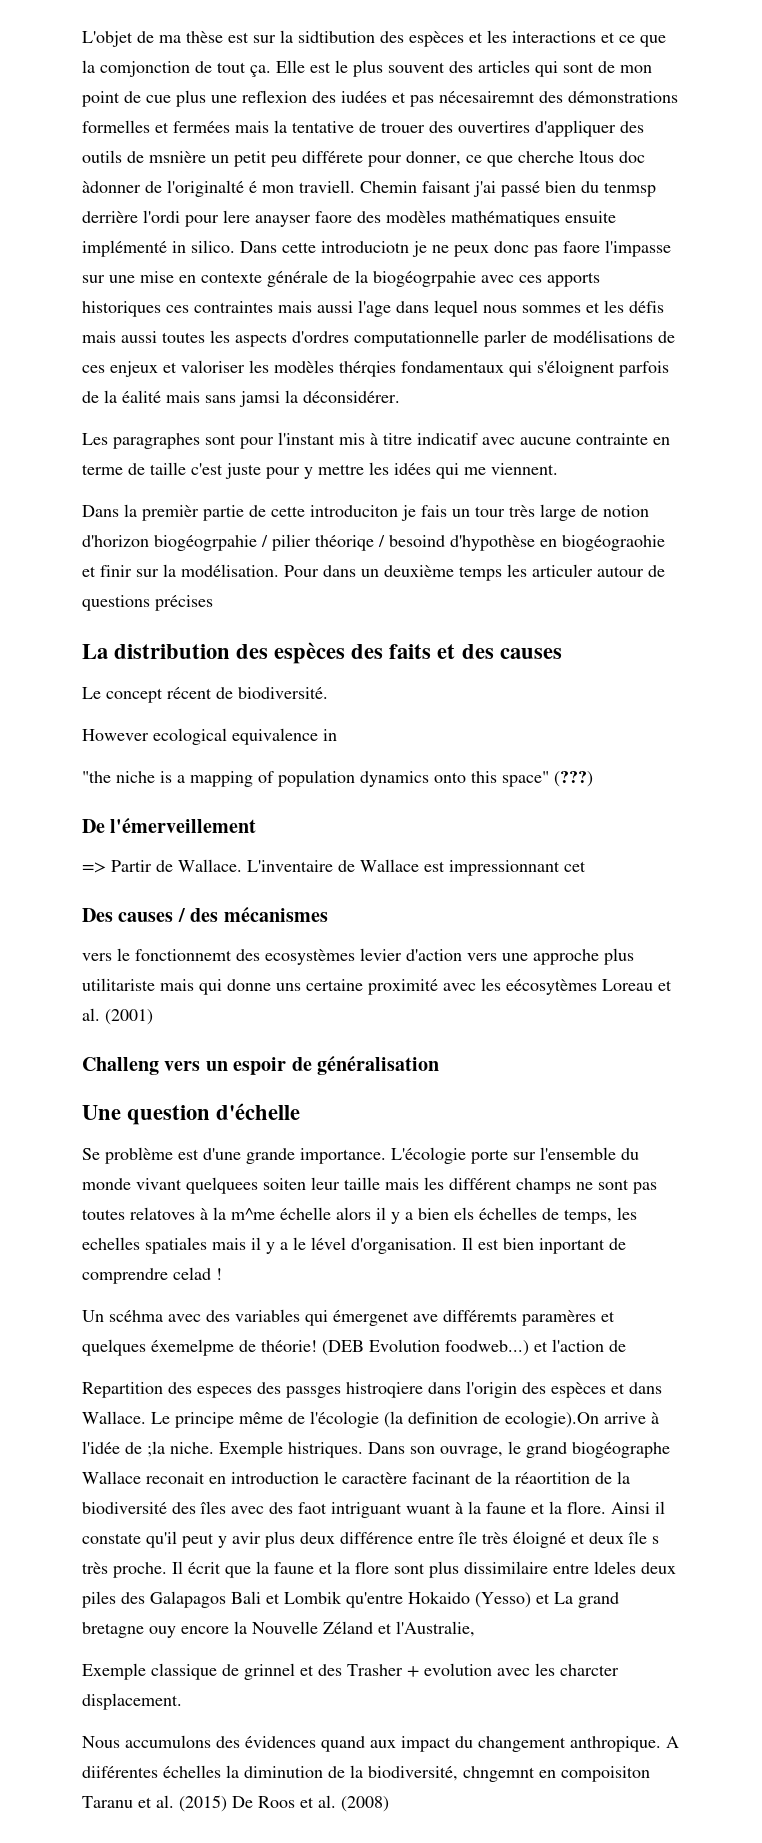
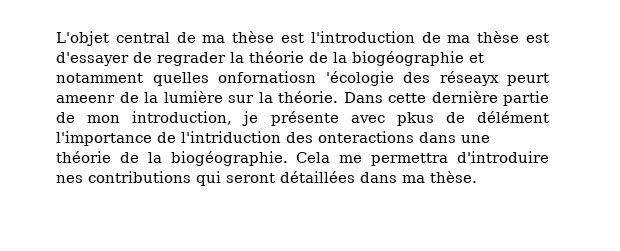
[137,30,666,47] [82,60,652,77] [82,90,678,107] [82,120,644,137] [82,150,645,167] [82,180,656,197] [82,210,616,227] [82,240,671,257] [82,270,600,287] [82,300,664,317] [82,330,675,347] [82,360,669,377] [82,390,400,407] [82,432,670,449] [82,462,558,479] [82,504,649,521] [82,534,665,551] [82,564,665,581] [82,595,213,611] [82,642,562,664] [82,687,328,703] [82,728,337,745] [82,770,593,787] [82,818,257,833] [82,859,586,876] [82,907,328,922] [82,948,634,965] [82,978,672,995] [82,1008,153,1025] [82,1056,439,1075] [82,1103,301,1125] [82,1147,639,1164] [82,1177,657,1194] [82,1207,637,1224] [82,1237,626,1254] [82,1267,222,1284] [82,1309,615,1326] [82,1339,626,1356] [82,1381,662,1398] [82,1411,659,1428] [82,1441,670,1458] [82,1471,630,1484] [82,1501,665,1518] [82,1531,659,1548] [82,1561,676,1578] [82,1591,619,1608] [82,1621,475,1638] [82,1663,619,1680] [82,1693,182,1710] [82,1735,679,1752] [82,1765,650,1782] [82,1795,389,1812] de ma thèse est sur la sidtibution des espèces et les interactions et ce que la comjonction de tout ça. Elle est le plus souvent des articles qui sont de mon point de cue plus une reflexion des iudées et pas nécesairemnt des démonstrations formelles et fermées mais la tentative de trouer des ouvertires d'appliquer des outils de msnière un petit peu différete pour donner, ce que cherche ltous doc àdonner de l'originalté é mon traviell. Chemin faisant j'ai passé bien du tenmsp derrière l'ordi pour lere anayser faore des modèles mathématiques ensuite implémenté in silico. Dans cette introduciotn je ne peux donc pas faore l'impasse sur une mise en contexte générale de la biogéogrpahie avec ces apports historiques ces contraintes mais aussi l'age dans lequel nous sommes et les défis mais aussi toutes les aspects d'ordres computationnelle parler de modélisations de ces enjeux et valoriser les modèles thérqies fondamentaux qui s'éloignent parfois de la éalité mais sans jamsi la déconsidérer. // Les paragraphes sont pour l'instant mis à titre indicatif avec aucune contrainte en terme de taille c'est juste pour y mettre les idées qui me viennent. // Dans la premièr partie de cette introduciton je fais un tour très large de notion d'horizon biogéogrpahie / pilier théoriqe / besoind d'hypothèse en biogéograohie et finir sur la modélisation. Pour dans un deuxième temps les articuler autour de questions précises // La distribution des espèces des faits et des causes // Le concept récent de biodiversité. // However ecological equivalence in // "the niche is a mapping of population dynamics onto this space" (???) // De l'émerveillement // => Partir de Wallace. L'inventaire de Wallace est impressionnant cet // Des causes / des mécanismes // vers le fonctionnemt des ecosystèmes levier d'action vers une approche plus utilitariste mais qui donne uns certaine proximité avec les eécosytèmes Loreau et al. (2001) // Challeng vers un espoir de généralisation // Une question d'échelle // Se problème est d'une grande importance. L'écologie porte sur l'ensemble du monde vivant quelquees soiten leur taille mais les différent champs ne sont pas toutes relatoves à la m^me échelle alors il y a bien els échelles de temps, les echelles spatiales mais il y a le lével d'organisation. Il est bien inportant de comprendre celad ! // Un scéhma avec des variables qui émergenet ave différemts paramères et quelques éxemelpme de théorie! (DEB Evolution foodweb...) et l'action de // Repartition des especes des passges histroqiere dans l'origin des espèces et dans Wallace. Le principe même de l'écologie (la definition de ecologie).On arrive à l'idée de ;la niche. Exemple histriques. Dans son ouvrage, le grand biogéographe Wallace reconait en introduction le caractère facinant de la réaortition de la biodiversité des îles avec des faot intriguant wuant à la faune et la flore. Ainsi il constate qu'il peut y avir plus deux différence entre île très éloigné et deux île s très proche. Il écrit que la faune et la flore sont plus dissimilaire entre ldeles deux piles des Galapagos Bali et Lombik qu'entre Hokaido (Yesso) et La grand bretagne ouy encore la Nouvelle Zéland et l'Australie, // Exemple classique de grinnel et des Trasher + evolution avec les charcter displacement. // Nous accumulons des évidences quand aux impact du changement anthropique. A diiférentes échelles la diminution de la biodiversité, chngemnt en compoisiton Taranu et al. (2015) De Roos et al. (2008) -> [115,31,550,43] [56,51,484,66] [56,71,549,86] [56,91,549,106] [56,111,549,126] [56,131,490,146] [56,151,549,166] [56,171,477,186] central de ma thèse est l'introduction de ma thèse est d'essayer de regrader la théorie de la biogéographie et notamment quelles onfornatiosn 'écologie des réseayx peurt ameenr de la lumière sur la théorie. Dans cette dernière partie de mon introduction, je présente avec pkus de délément l'importance de l'intriduction des onteractions dans une théorie de la biogéographie. Cela me permettra d'introduire nes contributions qui seront détaillées dans ma thèse.

